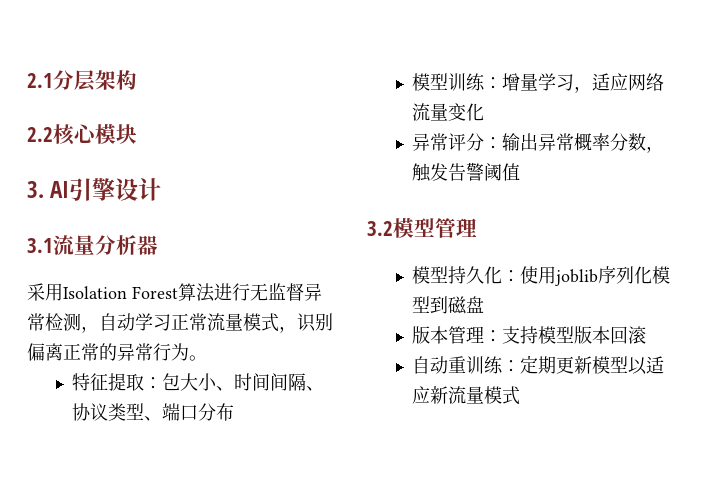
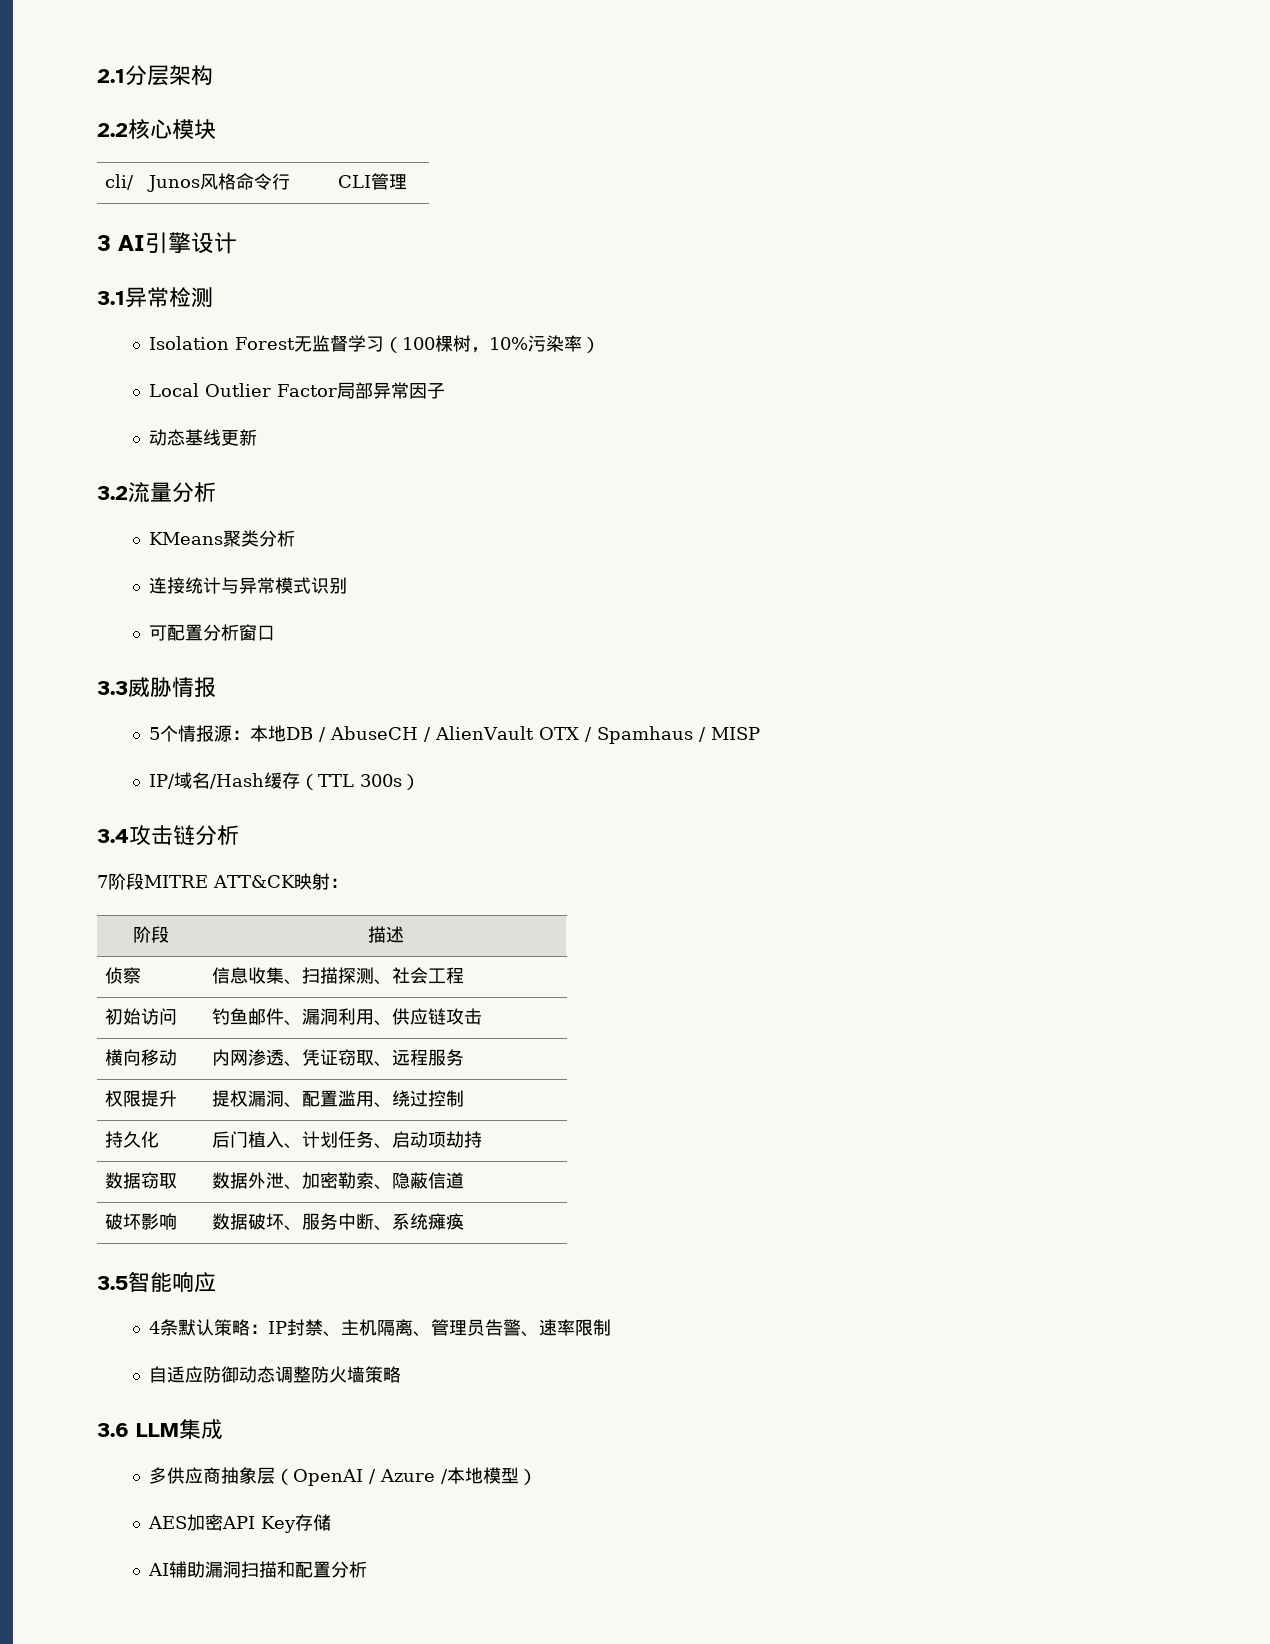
[27,178,162,201] [27,235,158,255] [27,283,322,302] [27,313,333,333] [27,343,207,361] [72,373,325,391] [72,403,235,421] [412,73,665,93] [412,103,485,121] [412,133,665,153] [412,162,521,182] [367,218,477,238] [412,266,671,286] [412,296,485,315] [412,326,647,344] [412,355,665,375] [412,386,521,405] // 3. AI引擎设计 // 3.1流量分析器 // 采用Isolation Forest算法进行无监督异常检测，自动学习正常流量模式，识别偏离正常的异常行为。 // 特征提取：包大小、时间间隔、协议类型、端口分布 // 模型训练：增量学习，适应网络流量变化 // 异常评分：输出异常概率分数，触发告警阈值 // 3.2模型管理 // 模型持久化：使用joblib序列化模型到磁盘 // 版本管理：支持模型版本回滚 // 自动重训练：定期更新模型以适应新流量模式 -> [104,174,134,190] [146,173,290,192] [337,173,407,190] [97,232,237,254] [97,287,213,308] [148,335,600,353] [148,382,445,399] [148,429,257,446] [97,482,216,503] [148,530,295,547] [148,577,347,594] [148,624,275,641] [97,677,216,698] [148,725,760,744] [148,772,420,790] [97,825,239,846] [97,873,348,890] [133,926,169,943] [367,926,404,943] [104,967,141,984] [211,967,464,985] [104,1008,177,1025] [211,1008,482,1026] [104,1049,177,1066] [211,1049,464,1067] [104,1090,177,1107] [211,1090,464,1108] [104,1131,159,1148] [211,1131,482,1149] [104,1172,177,1189] [211,1172,464,1190] [104,1213,177,1230] [211,1213,464,1231] [97,1271,216,1293] [148,1319,611,1337] [148,1366,401,1383] [97,1419,223,1440] [148,1467,537,1486] [147,1514,331,1533] [147,1561,367,1578] // cli/ | Junos风格命令行 | CLI管理 // 3 AI引擎设计 // 3.1异常检测 // Isolation Forest无监督学习（100棵树，10%污染率） // Local Outlier Factor局部异常因子 // 动态基线更新 // 3.2流量分析 // KMeans聚类分析 // 连接统计与异常模式识别 // 可配置分析窗口 // 3.3威胁情报 // 5个情报源：本地DB / AbuseCH / AlienVault OTX / Spamhaus / MISP // IP/域名/Hash缓存（TTL 300s） // 3.4攻击链分析 // 7阶段MITRE ATT&CK映射： // 阶段 | 描述 // 侦察 | 信息收集、扫描探测、社会工程 // 初始访问 | 钓鱼邮件、漏洞利用、供应链攻击 // 横向移动 | 内网渗透、凭证窃取、远程服务 // 权限提升 | 提权漏洞、配置滥用、绕过控制 // 持久化 | 后门植入、计划任务、启动项劫持 // 数据窃取 | 数据外泄、加密勒索、隐蔽信道 // 破坏影响 | 数据破坏、服务中断、系统瘫痪 // 3.5智能响应 // 4条默认策略：IP封禁、主机隔离、管理员告警、速率限制 // 自适应防御动态调整防火墙策略 // 3.6 LLM集成 // 多供应商抽象层（OpenAI / Azure /本地模型） // AES加密API Key存储 // AI辅助漏洞扫描和配置分析

